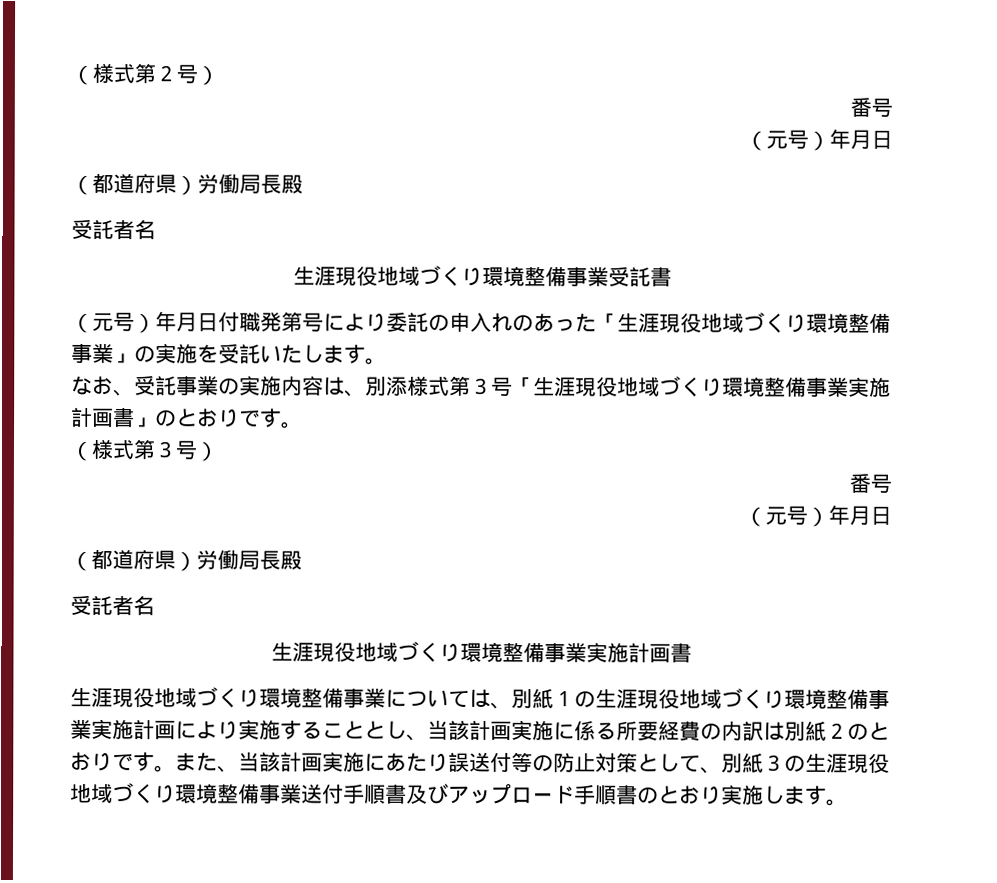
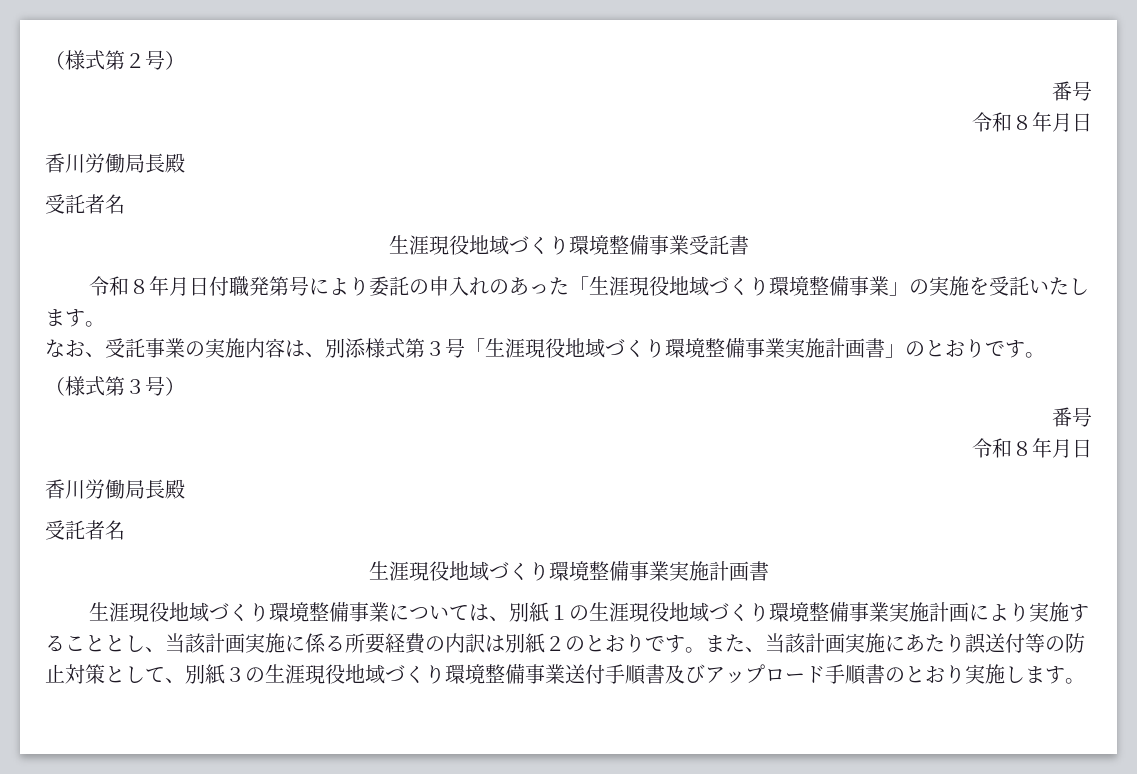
[745,128,893,151] [71,173,198,196] （元号）年月日 // （都道府県） -> [972,112,1092,132] [45,153,85,173] 令和８年月日 // 香川
[71,312,156,334] （元号） -> [88,276,149,296] 令和８
[744,504,892,527] [70,549,197,572] （元号）年月日 // （都道府県） -> [972,438,1092,458] [45,479,85,499] 令和８年月日 // 香川

